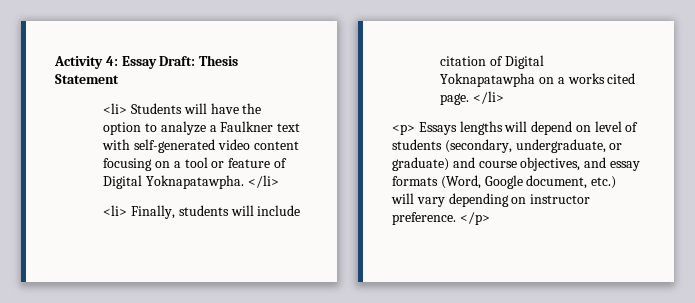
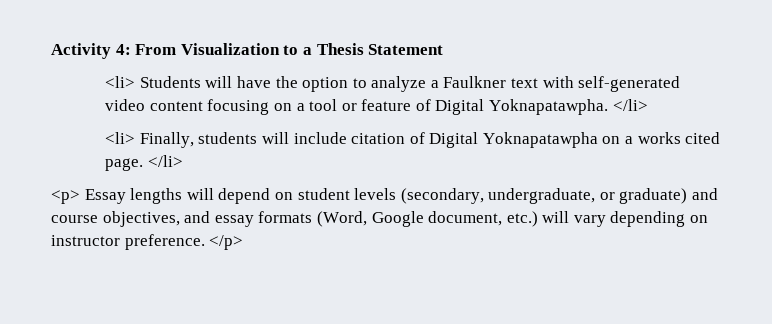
[121,56,196,69] Essay Draft: -> [135,43,312,55] From Visualization to a
[418,122,457,135] Essays -> [84,189,126,204] Essay
[594,121,639,132] [392,139,442,150] level of students -> [297,188,397,200] student levels

